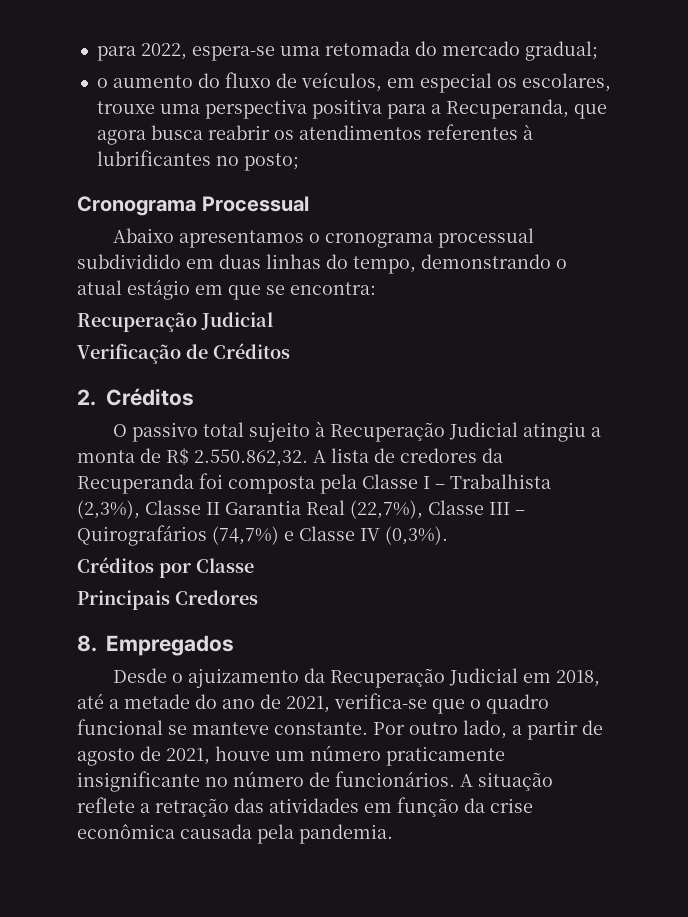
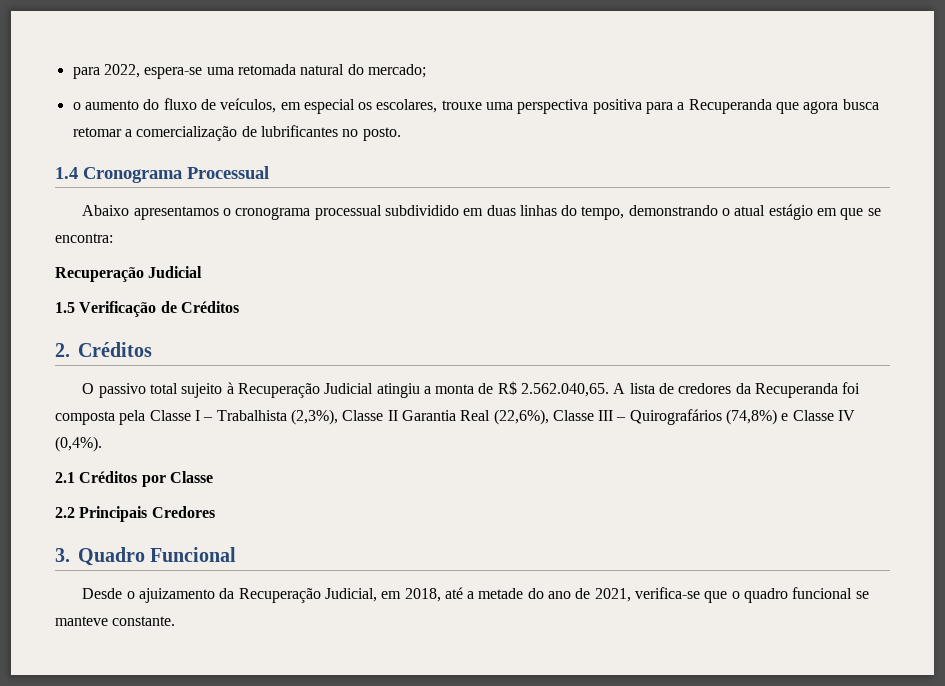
[414,41,598,61] do mercado gradual; -> [300,64,426,78] natural do mercado;
[445,99,569,119] Recuperanda, -> [688,99,772,114] Recuperanda
[207,124,533,140] [96,150,299,171] reabrir os atendimentos referentes à lubrificantes no posto; // -> [72,125,401,141] [55,167,78,179] retomar a comercialização de lubrificantes no posto. // 1.4
(273, 321) none -> [55,302,75,313] 1.5
[194,449,308,467] 2.550.862,32. -> [521,383,610,397] 2.562.040,65.
[350,500,423,519] (22,7%), -> [493,409,549,425] (22,6%),
[212,526,279,545] (74,7%) -> [726,409,778,425] (74,8%)
[385,526,448,545] (0,3%). // -> [55,436,102,452] [55,472,75,483] (0,4%). // 2.1
(254, 565) none -> [55,507,75,518] 2.2
[77,635,234,656] 8. Empregados -> [55,547,237,566] 3. Quadro Funcional
[448,668,518,686] Judicial -> [324,588,377,602] Judicial,
[373,720,603,740] [77,745,505,766] [77,771,553,792] [77,797,533,817] [77,824,393,844] Por outro lado, a partir de agosto de 2021, houve um número praticamente insignificante no número de funcionários. A situação reflete a retração das atividades em função da crise econômica causada pela pandemia. -> (176, 621) none

